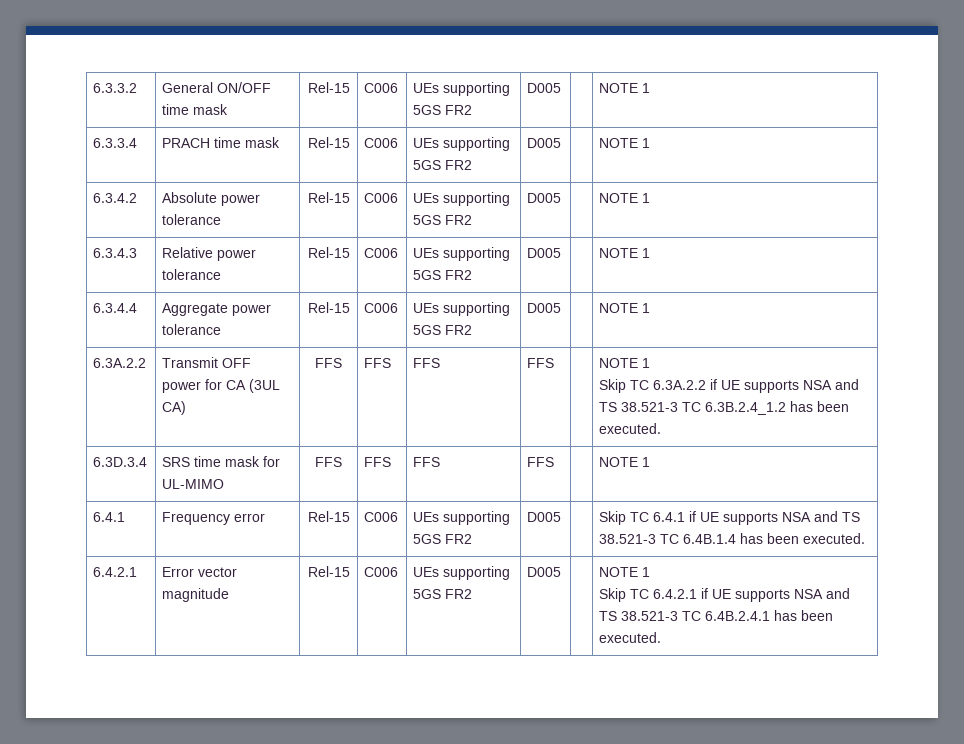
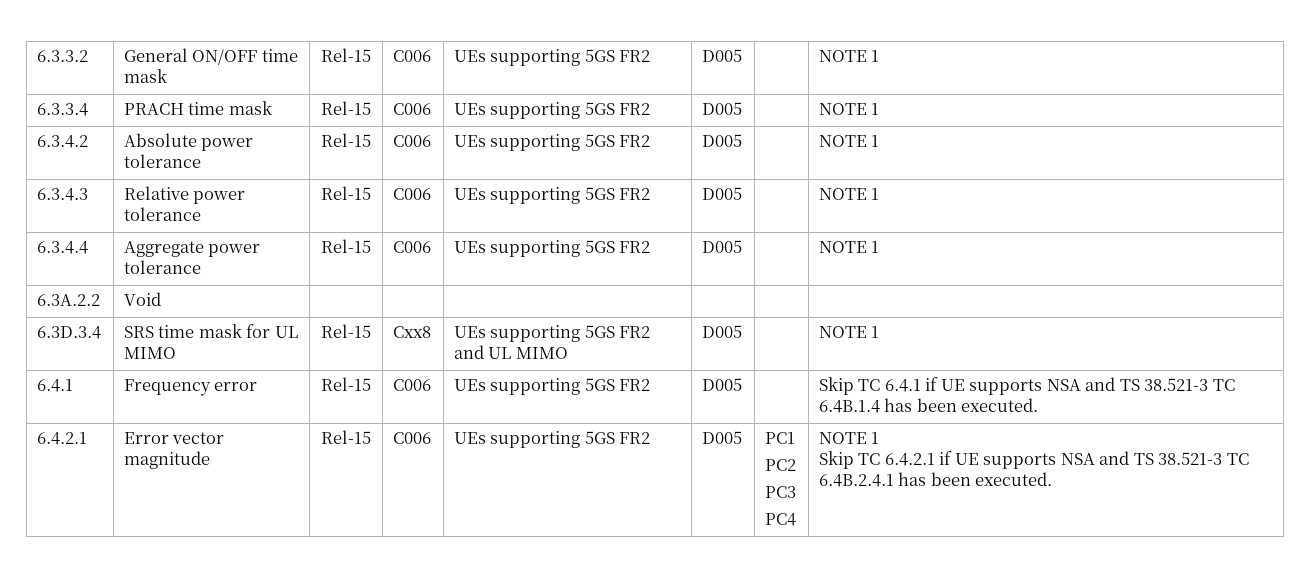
[162,357,252,368] [162,379,281,393] [162,401,187,415] [315,358,342,368] [364,358,392,368] [413,358,441,368] [527,358,555,368] [599,358,651,368] [599,379,860,393] [599,401,850,415] [599,423,662,434] Transmit OFF power for CA (3UL CA) | FFS | FFS | FFS | FFS | | NOTE 1 // Skip TC 6.3A.2.2 if UE supports NSA and TS 38.521-3 TC 6.3B.2.4_1.2 has been executed. -> [124,292,162,306] Void | | | | | |
[162,479,225,489] [315,457,342,467] [364,457,392,467] [413,457,441,467] [527,457,555,467] UL-MIMO | FFS | FFS | FFS | FFS -> [274,326,298,338] [124,347,177,359] [321,324,371,338] [393,326,432,338] [454,325,651,342] [454,345,568,359] [702,325,743,338] UL MIMO | Rel-15 | Cxx8 | UEs supporting 5GS FR2 and UL MIMO | D005
(562, 572) none -> [765,432,796,444] [765,459,797,471] [765,486,797,498] [765,513,797,526] PC1 // PC2 // PC3 // PC4

